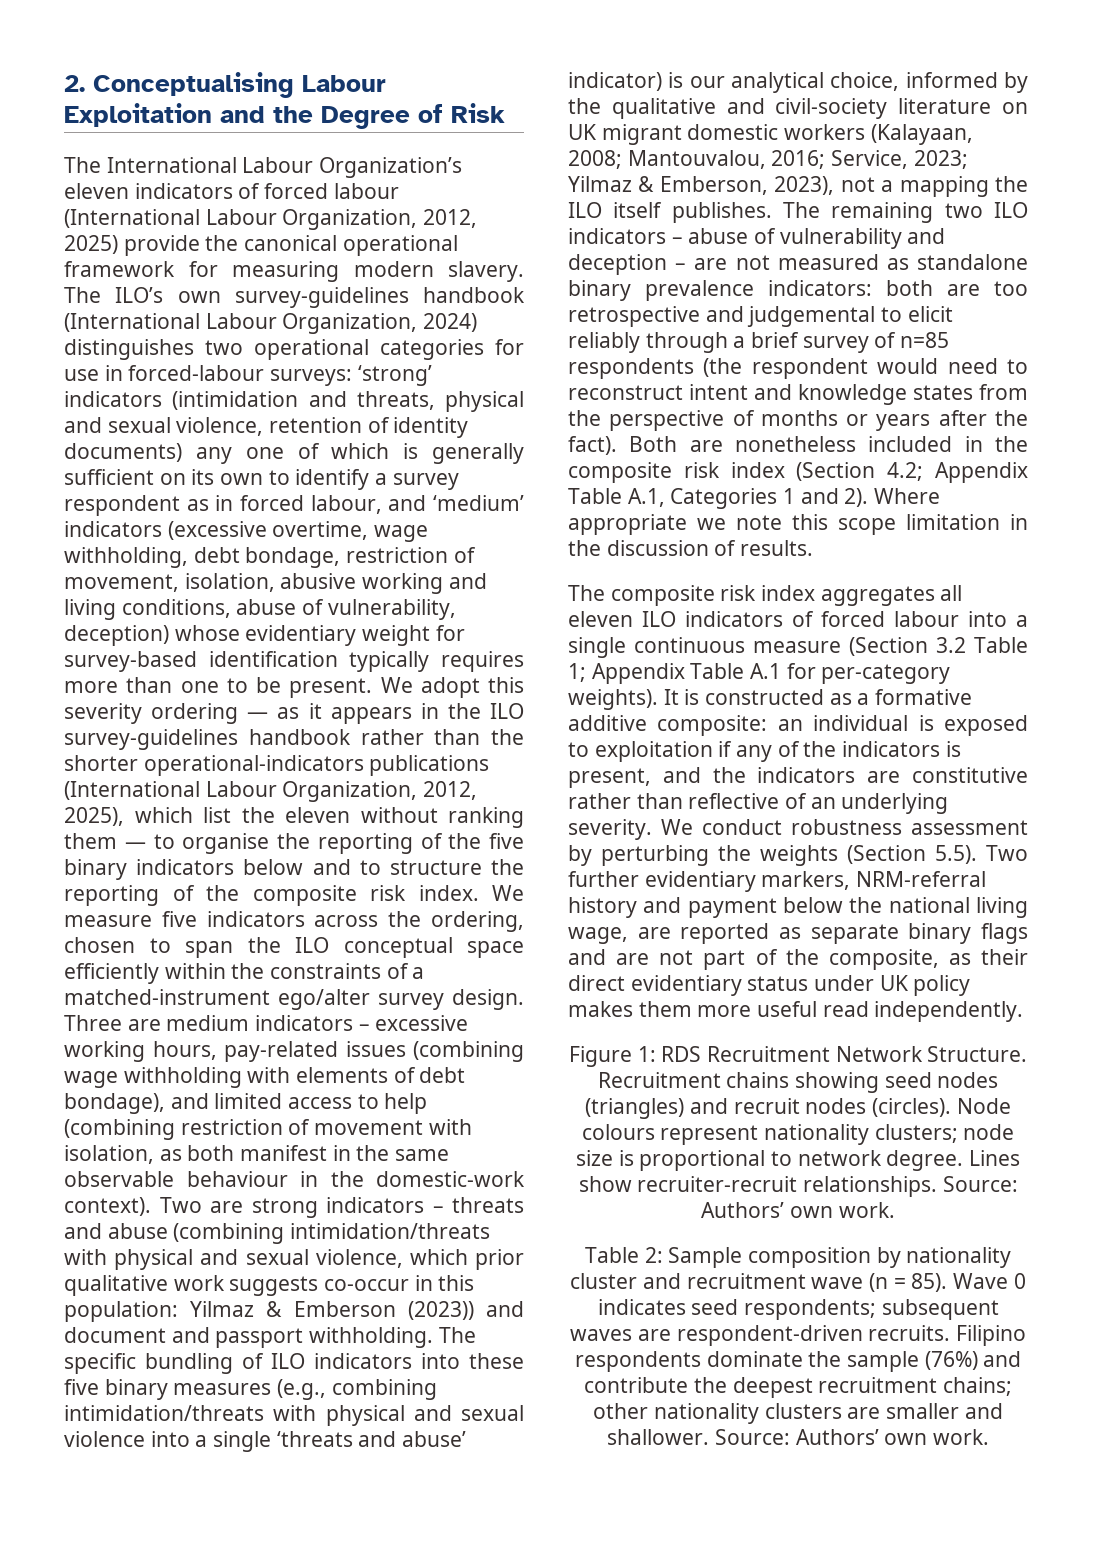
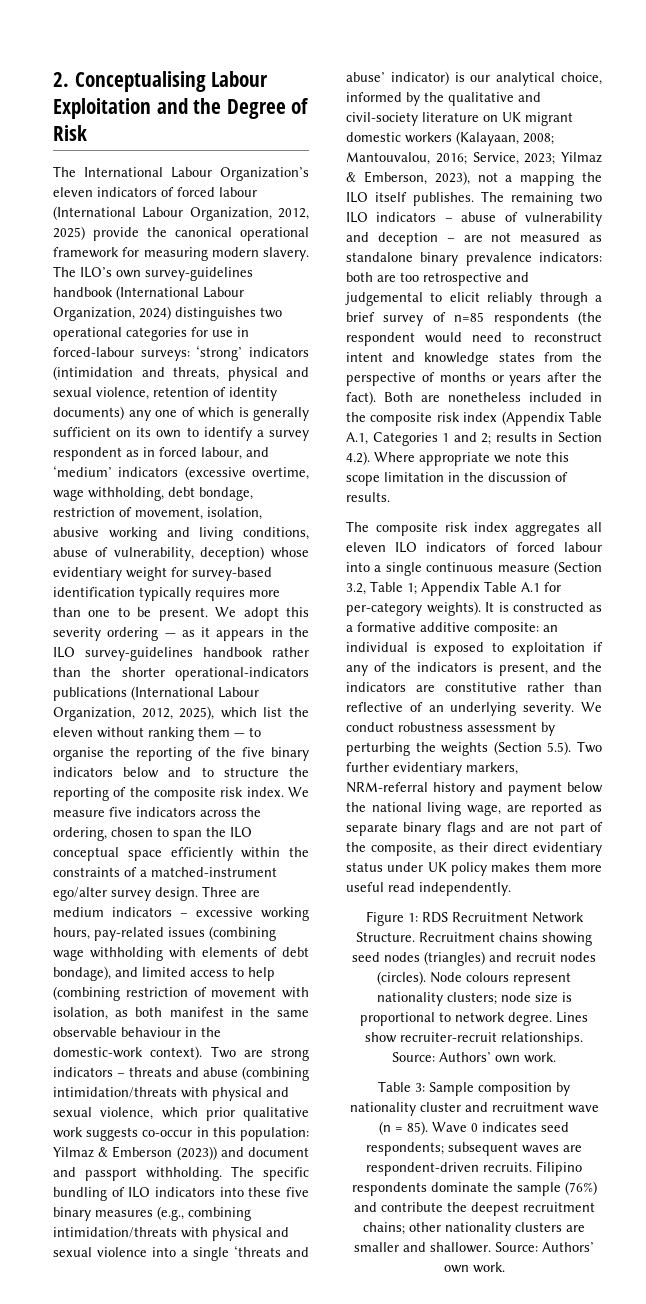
[796,462,1028,483] (Section 4.2; Appendix -> [501,411,565,426] (Appendix
[844,488,869,507] 2). -> [481,432,602,445] [346,451,370,465] 2; results in Section 4.2).
[936,637,966,653] 3.2 -> [346,583,366,595] 3.2,
[644,1247,663,1263] 2: -> [415,1083,425,1092] 3:

